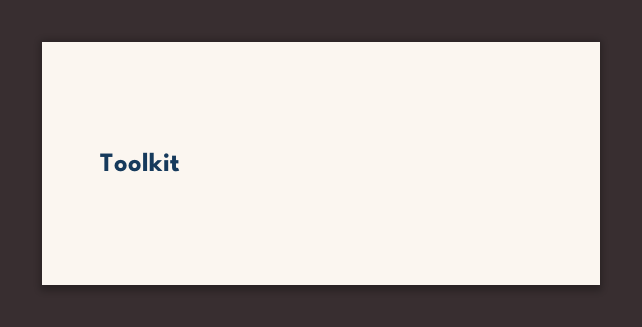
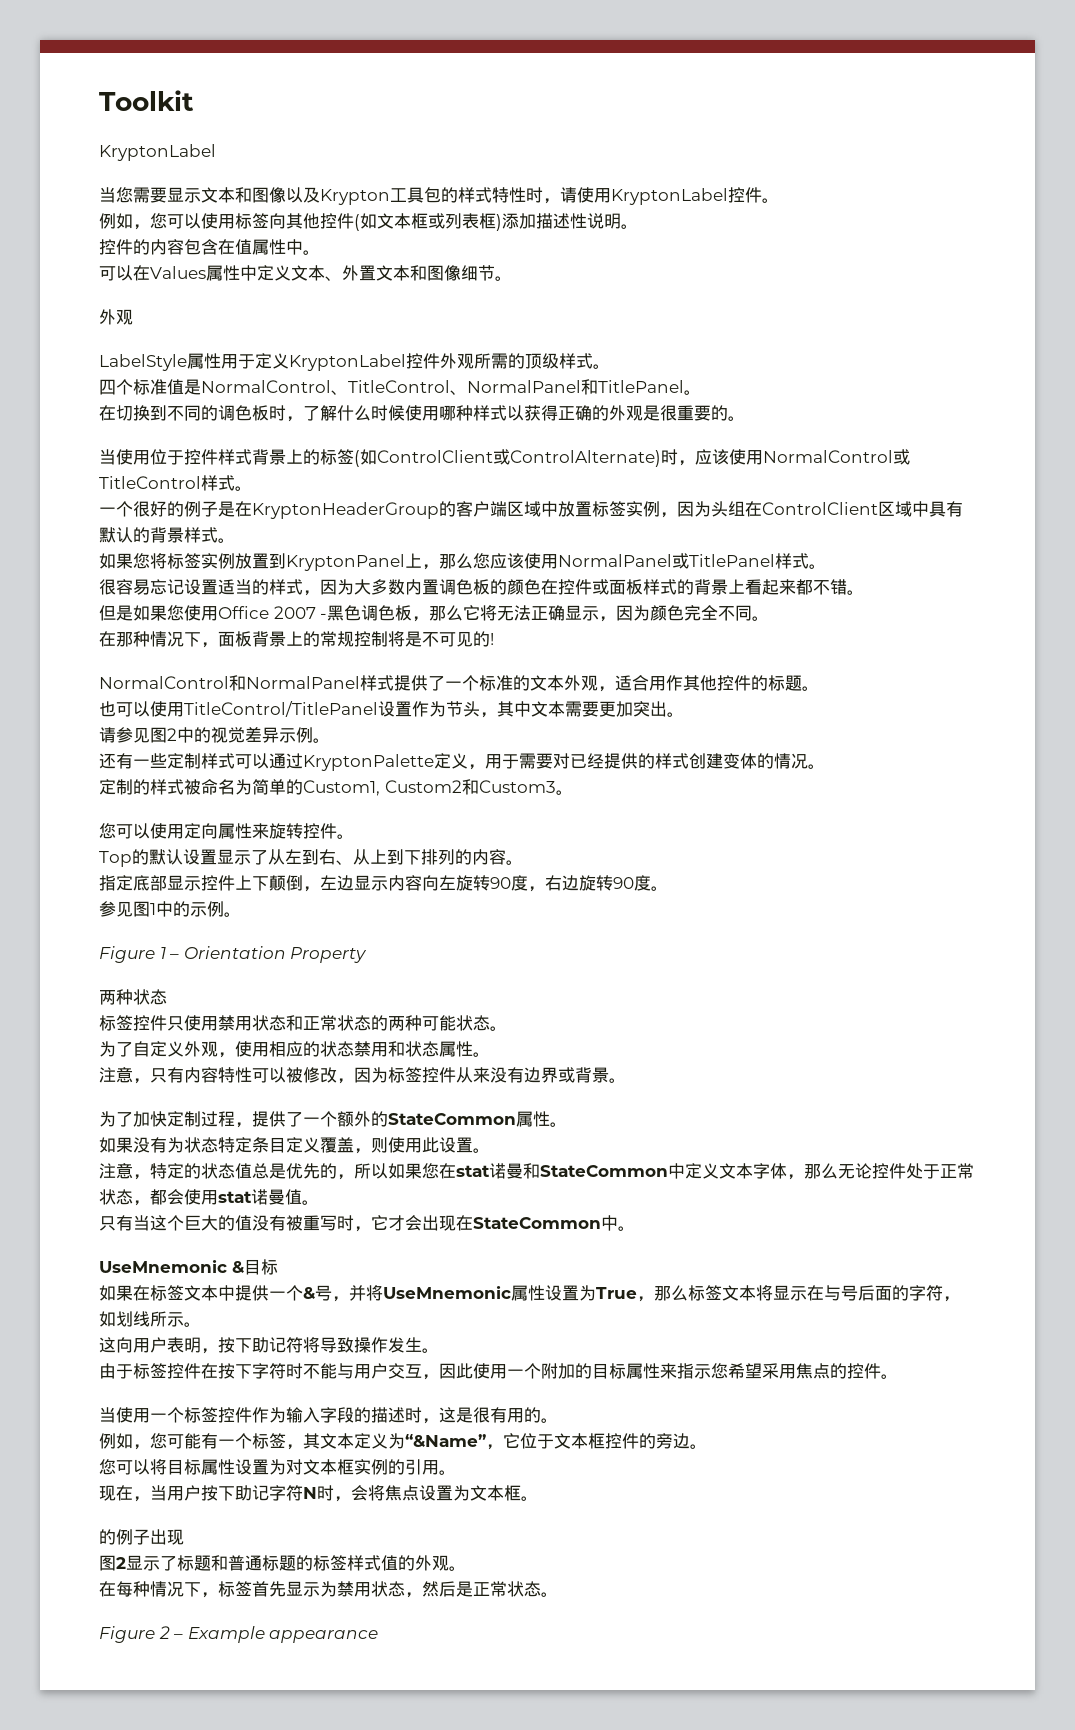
(180, 162) none -> [99,144,216,161] [99,187,779,205] [99,213,638,231] [99,239,320,255] [99,265,512,281] [99,309,133,325] [99,353,610,371] [99,379,701,395] [99,405,745,422] [99,449,910,467] [99,475,252,491] [99,501,963,519] [99,527,235,543] [99,553,826,571] [99,579,864,596] [99,605,770,622] [99,631,494,648] [99,675,819,692] [99,701,684,718] [99,727,330,743] [99,753,825,771] [99,779,573,796] [99,823,354,839] [99,849,523,867] [99,875,668,892] [99,901,241,917] [99,946,368,963] [99,989,167,1005] [99,1015,507,1031] [99,1041,490,1058] [99,1067,626,1084] [99,1111,567,1128] [99,1137,490,1154] [99,1163,974,1180] [99,1189,319,1206] [99,1215,635,1232] [99,1259,278,1275] [99,1285,960,1302] [99,1311,201,1327] [99,1337,439,1354] [99,1363,898,1380] [99,1407,558,1424] [99,1433,707,1450] [99,1459,456,1475] [99,1485,538,1502] [99,1529,184,1545] [99,1555,466,1571] [99,1581,558,1598] [99,1626,379,1643] // KryptonLabel // 当您需要显示文本和图像以及Krypton工具包的样式特性时，请使用KryptonLabel控件。 // 例如，您可以使用标签向其他控件(如文本框或列表框)添加描述性说明。 // 控件的内容包含在值属性中。 // 可以在Values属性中定义文本、外置文本和图像细节。 // 外观 // LabelStyle属性用于定义KryptonLabel控件外观所需的顶级样式。 // 四个标准值是NormalControl、TitleControl、NormalPanel和TitlePanel。 // 在切换到不同的调色板时，了解什么时候使用哪种样式以获得正确的外观是很重要的。 // 当使用位于控件样式背景上的标签(如ControlClient或ControlAlternate)时，应该使用NormalControl或TitleControl样式。 // 一个很好的例子是在KryptonHeaderGroup的客户端区域中放置标签实例，因为头组在ControlClient区域中具有默认的背景样式。 // 如果您将标签实例放置到KryptonPanel上，那么您应该使用NormalPanel或TitlePanel样式。 // 很容易忘记设置适当的样式，因为大多数内置调色板的颜色在控件或面板样式的背景上看起来都不错。 // 但是如果您使用Office 2007 -黑色调色板，那么它将无法正确显示，因为颜色完全不同。 // 在那种情况下，面板背景上的常规控制将是不可见的! // NormalControl和NormalPanel样式提供了一个标准的文本外观，适合用作其他控件的标题。 // 也可以使用TitleControl/TitlePanel设置作为节头，其中文本需要更加突出。 // 请参见图2中的视觉差异示例。 // 还有一些定制样式可以通过KryptonPalette定义，用于需要对已经提供的样式创建变体的情况。 // 定制的样式被命名为简单的Custom1, Custom2和Custom3。 // 您可以使用定向属性来旋转控件。 // Top的默认设置显示了从左到右、从上到下排列的内容。 // 指定底部显示控件上下颠倒，左边显示内容向左旋转90度，右边旋转90度。 // 参见图1中的示例。 // Figure 1 – Orientation Property // 两种状态 // 标签控件只使用禁用状态和正常状态的两种可能状态。 // 为了自定义外观，使用相应的状态禁用和状态属性。 // 注意，只有内容特性可以被修改，因为标签控件从来没有边界或背景。 // 为了加快定制过程，提供了一个额外的StateCommon属性。 // 如果没有为状态特定条目定义覆盖，则使用此设置。 // 注意，特定的状态值总是优先的，所以如果您在stat诺曼和StateCommon中定义文本字体，那么无论控件处于正常状态，都会使用stat诺曼值。 // 只有当这个巨大的值没有被重写时，它才会出现在StateCommon中。 // UseMnemonic &目标 // 如果在标签文本中提供一个&号，并将UseMnemonic属性设置为True，那么标签文本将显示在与号后面的字符，如划线所示。 // 这向用户表明，按下助记符将导致操作发生。 // 由于标签控件在按下字符时不能与用户交互，因此使用一个附加的目标属性来指示您希望采用焦点的控件。 // 当使用一个标签控件作为输入字段的描述时，这是很有用的。 // 例如，您可能有一个标签，其文本定义为“&Name”，它位于文本框控件的旁边。 // 您可以将目标属性设置为对文本框实例的引用。 // 现在，当用户按下助记字符N时，会将焦点设置为文本框。 // 的例子出现 // 图2显示了标题和普通标题的标签样式值的外观。 // 在每种情况下，标签首先显示为禁用状态，然后是正常状态。 // Figure 2 – Example appearance

